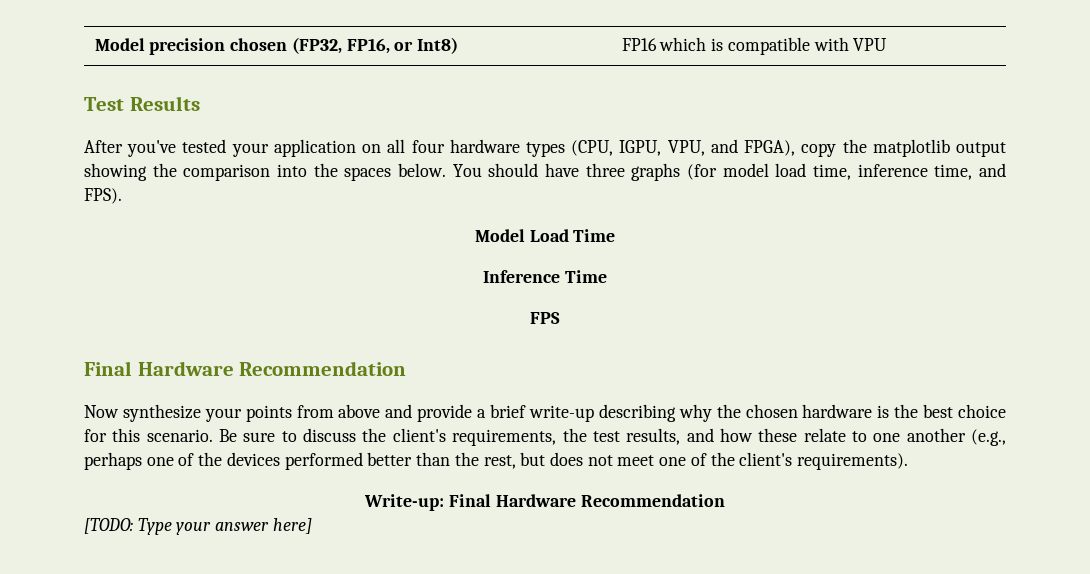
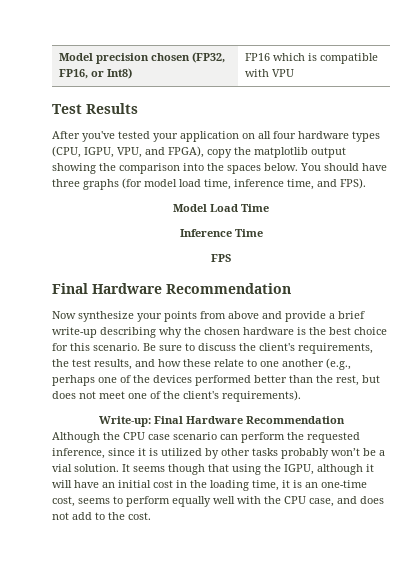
[84,518,312,535] [TODO: Type your answer here] -> [52,432,360,443] [52,448,385,459] [52,464,374,475] [52,480,367,491] [52,496,384,507] [52,512,151,520] Although the CPU case scenario can perform the requested inference, since it is utilized by other tasks probably won’t be a vial solution. It seems though that using the IGPU, although it will have an initial cost in the loading time, it is an one-time cost, seems to perform equally well with the CPU case, and does not add to the cost.

